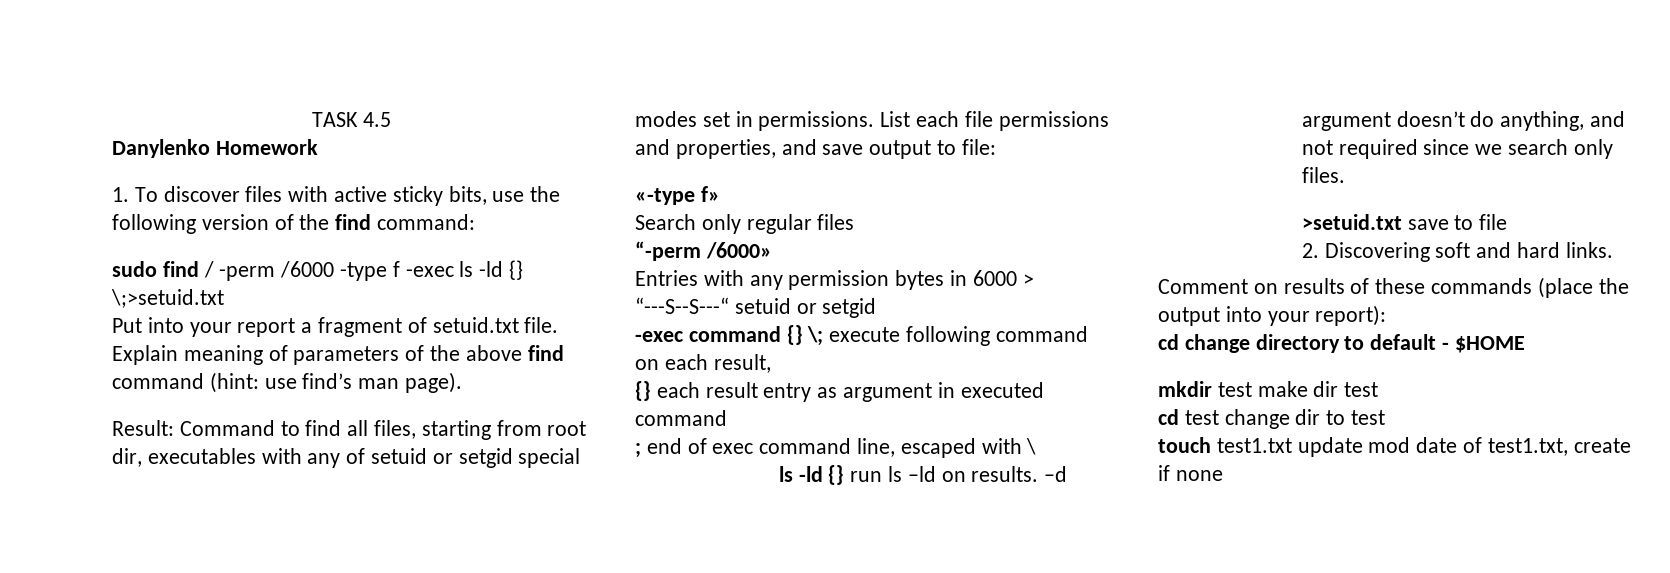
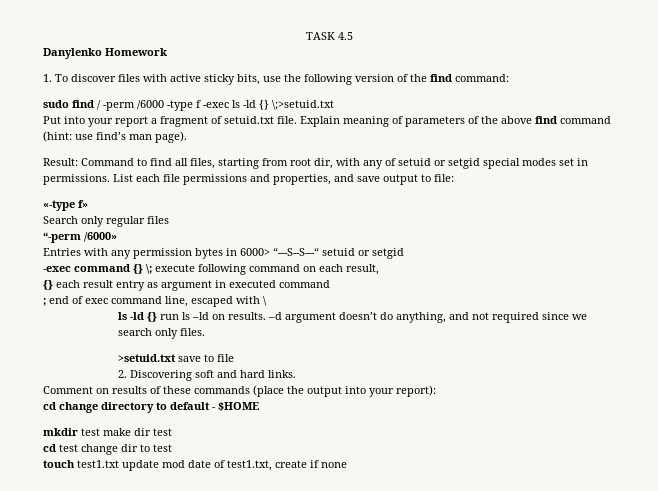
[147,448,256,464] executables -> (333, 163) none
[972,270,1034,286] 6000 > -> [240,248,270,256] 6000>

